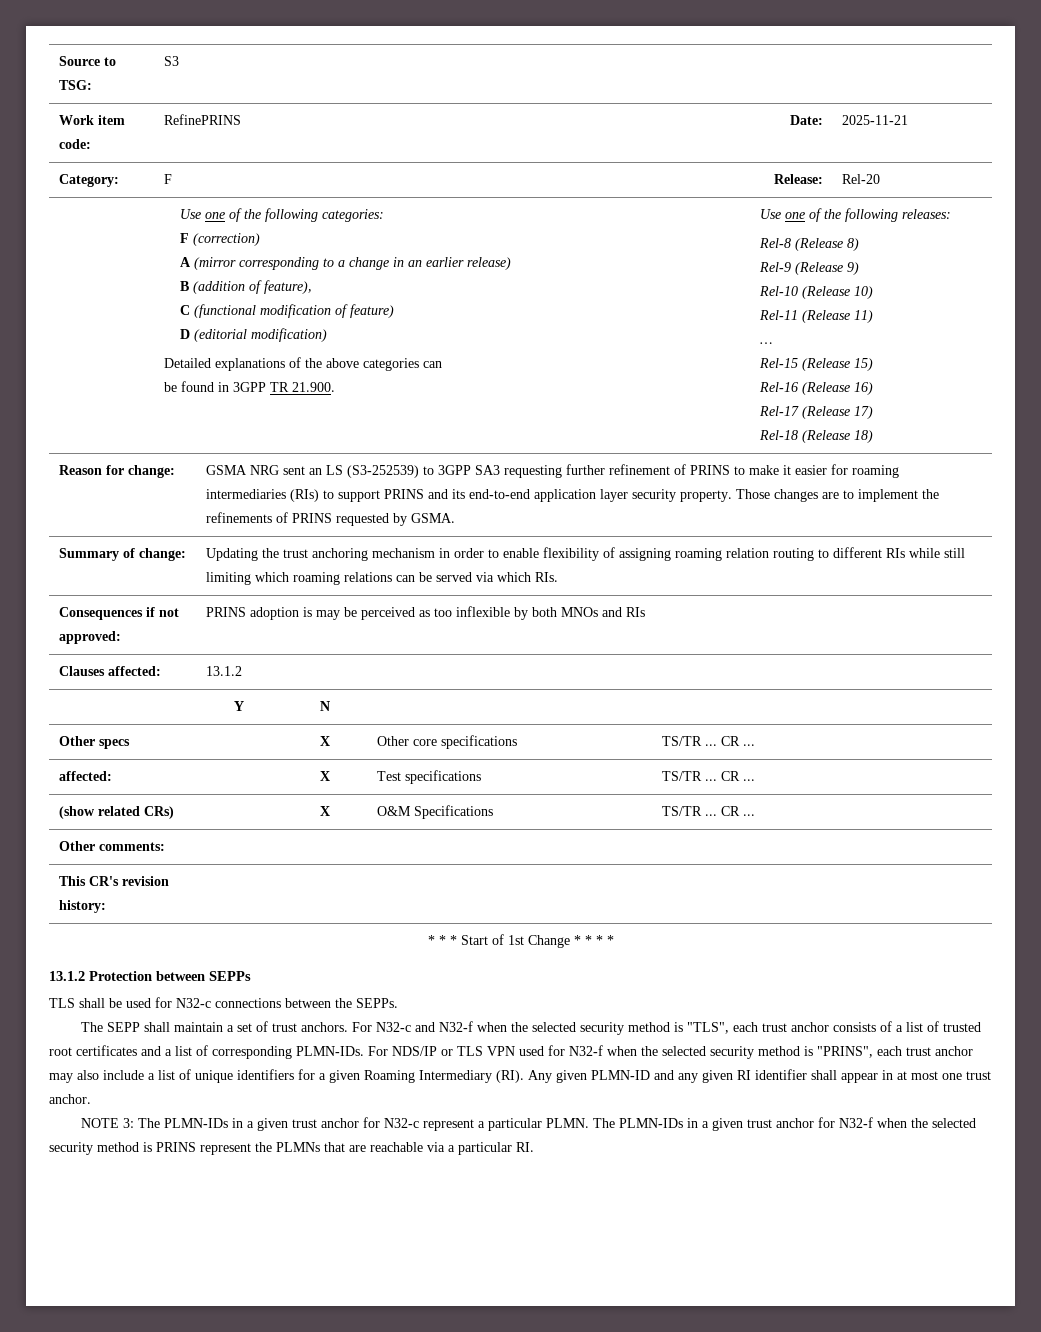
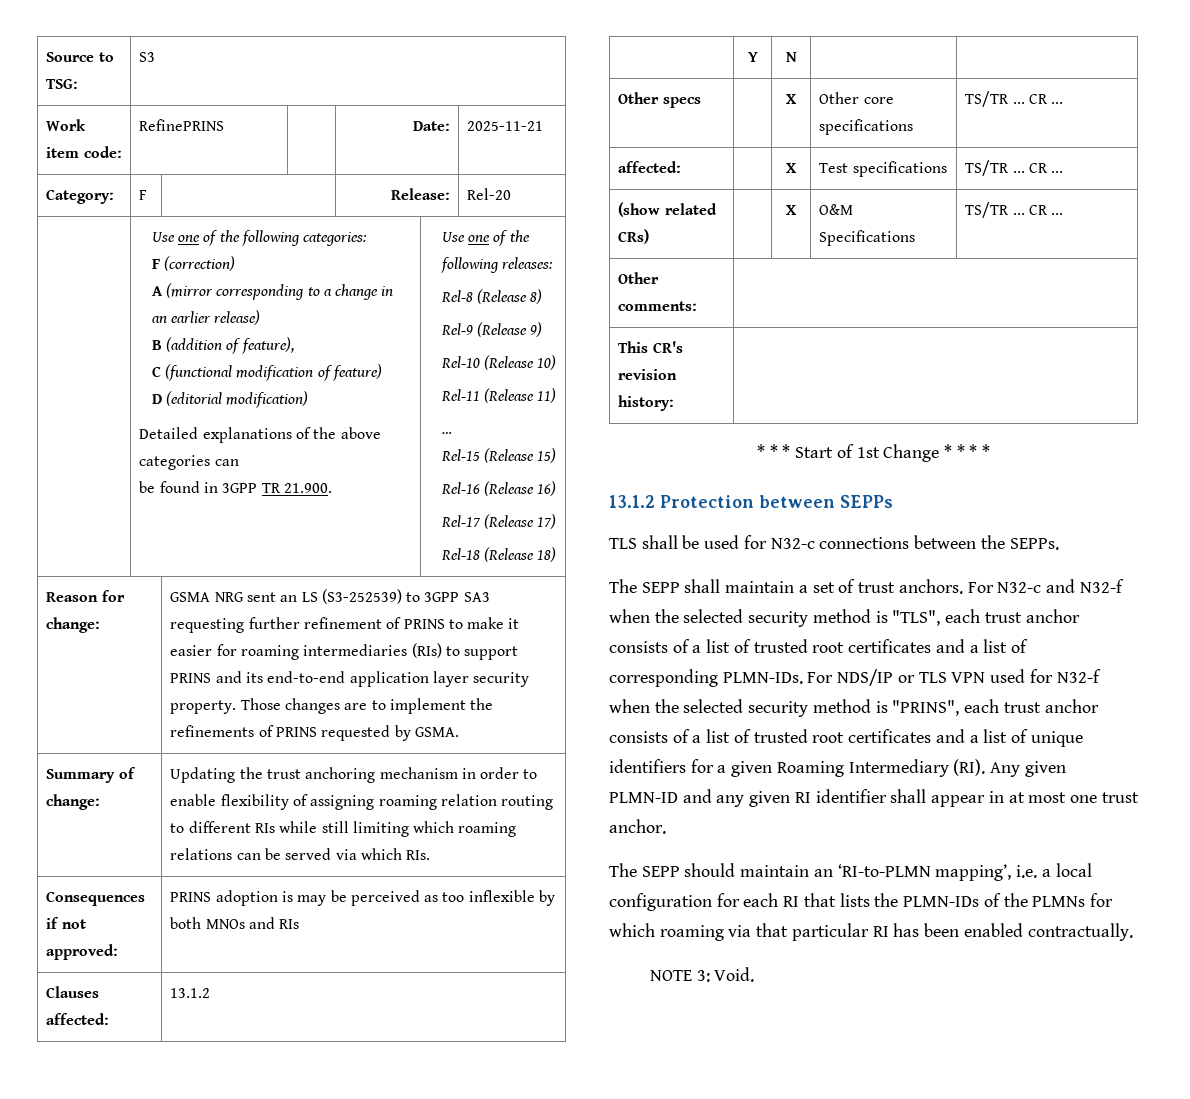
[49,1070,144,1083] may also include -> [609,729,965,743] consists of a list of trusted root certificates and
[81,1117,977,1131] [49,1142,534,1155] NOTE 3: The PLMN-IDs in a given trust anchor for N32-c represent a particular PLMN. The PLMN-IDs in a given trust anchor for N32-f when the selected security method is PRINS represent the PLMNs that are reachable via a particular RI. -> [609,863,1092,881] [609,893,1113,911] [609,923,1133,941] [650,967,755,982] The SEPP should maintain an ‘RI-to-PLMN mapping’, i.e. a local configuration for each RI that lists the PLMN-IDs of the PLMNs for which roaming via that particular RI has been enabled contractually. // NOTE 3: Void.

